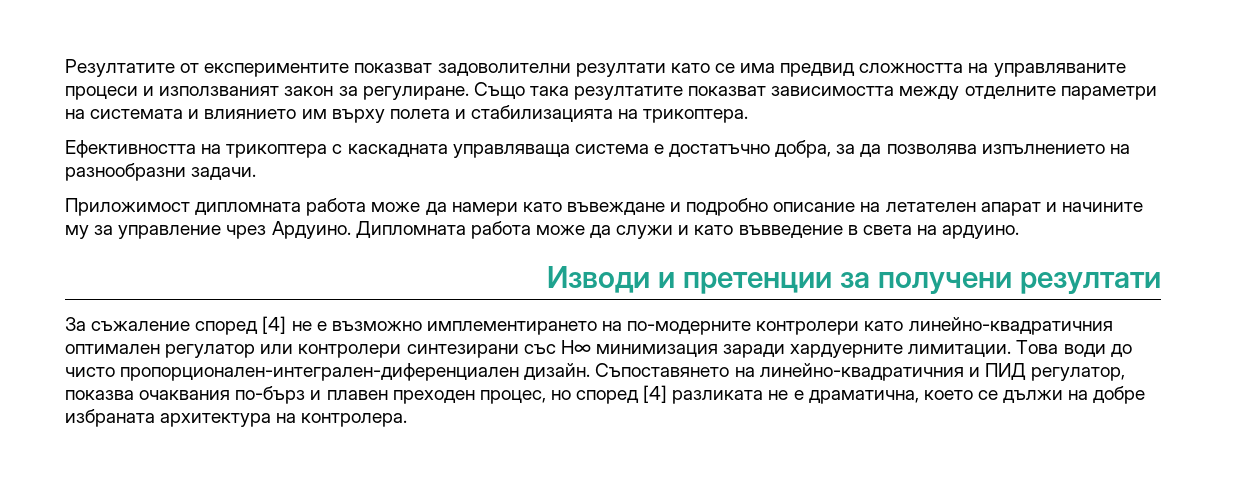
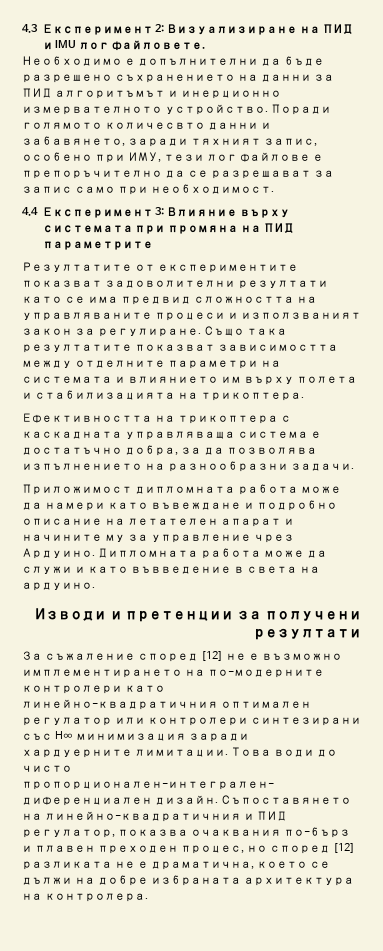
(65, 68) none -> [22,24,354,35] [42,40,206,51] [22,56,324,66] [22,74,334,83] [22,88,281,99] [22,104,331,115] [22,122,271,130] [22,136,317,147] [22,152,323,163] [22,170,334,179] [22,184,274,195] [22,207,291,218] [42,223,295,234] [42,241,153,250] 4.3 Експеримент 2: Визуализиране на ПИД и IMU лог файловете. // Необходимо е допълнителни да бъде разрешено съхранението на данни за ПИД алгоритъмът и инерционно измервателното устройство. Поради голямото количесвто данни и забавянето, заради тяхният запис, особено при ИМУ, тези лог файлове е препоръчително да се разрешават за запис само при необходимост. // 4.4 Експеримент 3: Влияние върху системата при промяна на ПИД параметрите //
[262,316,287,334] [4] -> [200,651,223,661] [12]
[643,385,668,403] [4] -> [332,843,355,853] [12]

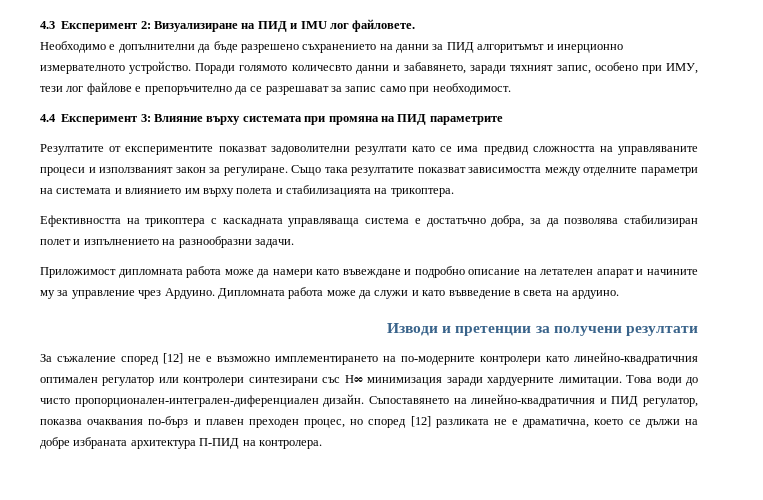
(317, 450) none -> [624,215,698,227] [40,239,81,245] стабилизиран полет и
(354, 881) none -> [199,438,240,449] П-ПИД

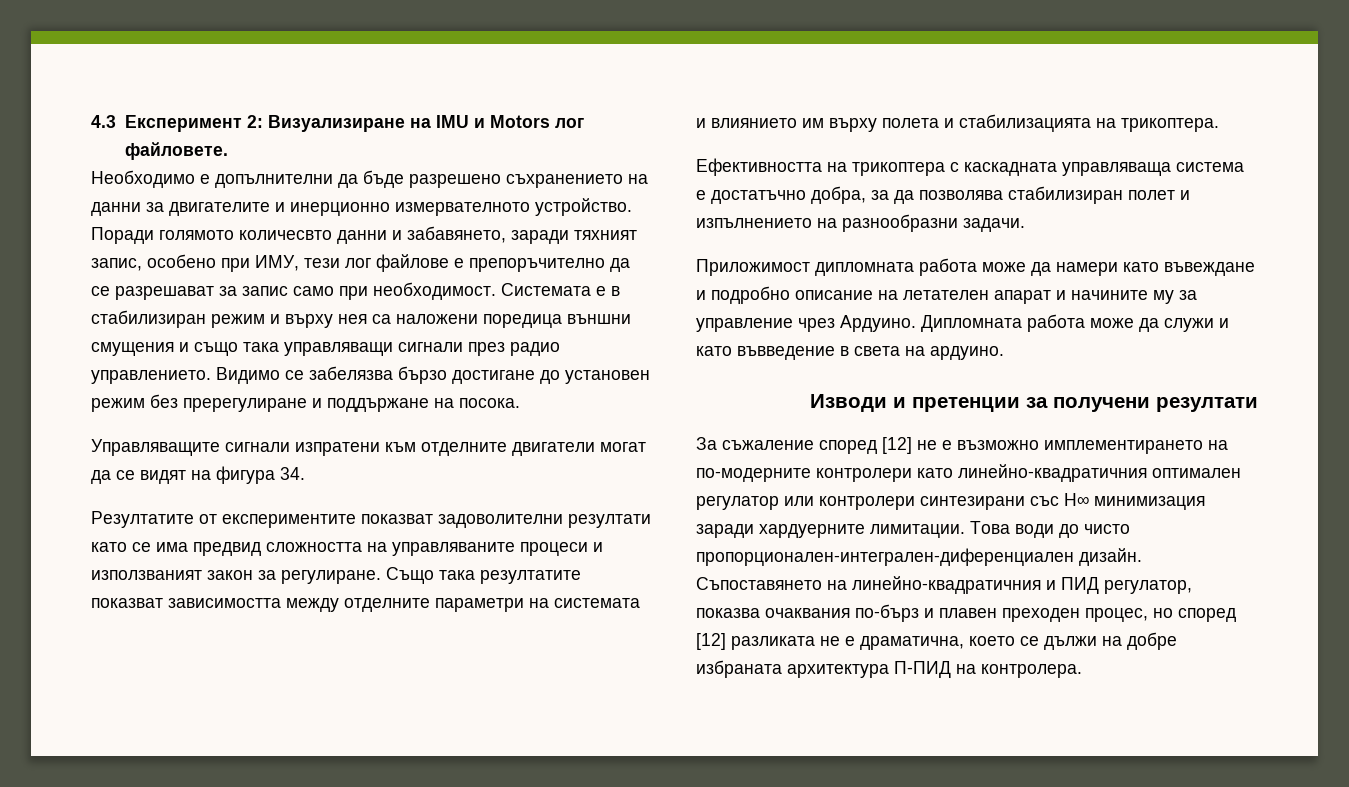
[257,21,327,32] ПИД и IMU -> [435,115,550,128] IMU и Motors
[446,42,545,53] ПИД алгоритъмът -> [169,202,270,216] двигателите
[40,114,503,125] // 4.4 Експеримент 3: Влияние върху системата при промяна на ПИД параметрите -> [501,283,620,296] [91,310,631,328] [91,342,560,356] [91,366,650,384] [91,394,520,412] [91,439,646,456] [91,466,305,484] Системата е в стабилизиран режим и върху нея са наложени поредица външни смущения и също така управляващи сигнали през радио управлението. Видимо се забелязва бързо достигане до установен режим без пререгулиране и поддържане на посока. // Управляващите сигнали изпратени към отделните двигатели могат да се видят на фигура 34.

